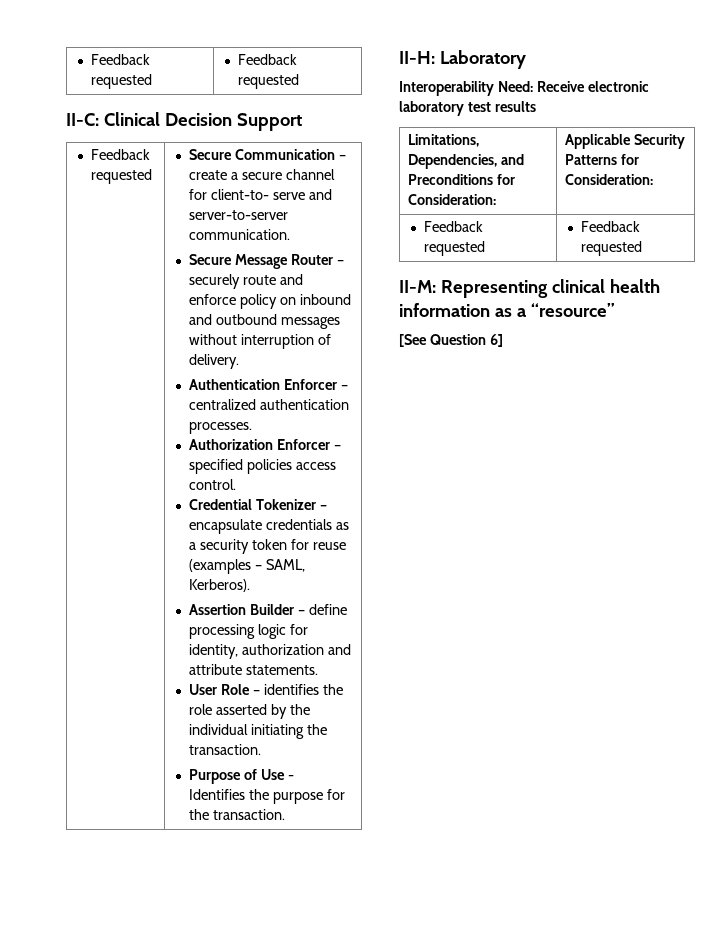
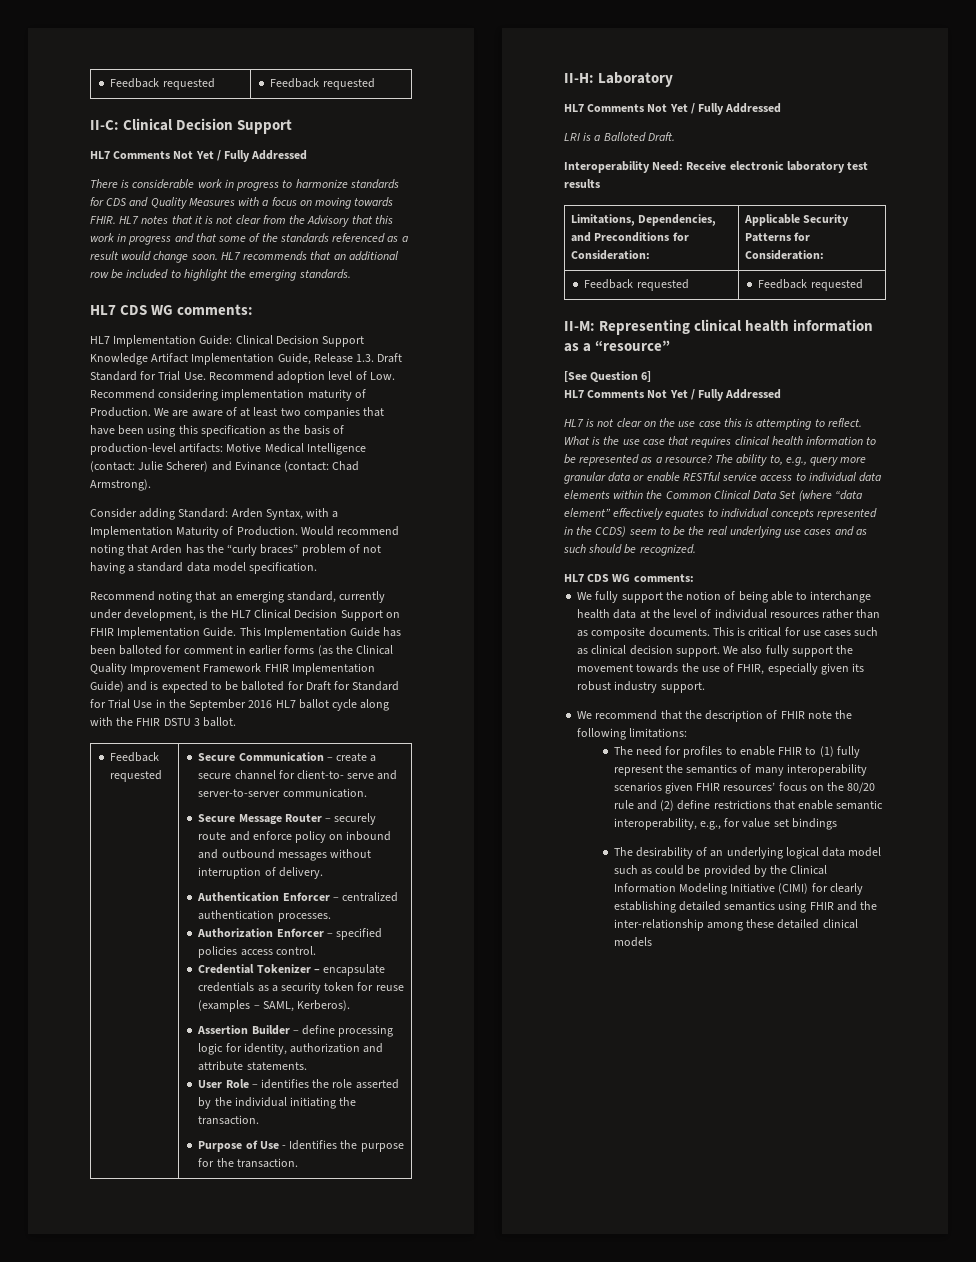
(302, 122) none -> [90,150,308,162] [90,179,399,191] [90,197,394,209] [90,215,393,227] [90,233,409,245] [90,251,398,263] [90,269,351,281] [90,304,254,315] [90,335,365,347] [90,353,403,365] [90,371,395,383] [90,389,366,401] [90,407,385,419] [90,425,344,437] [90,443,366,455] [90,461,360,472] [90,479,151,491] [90,508,339,520] [90,526,400,538] [90,544,382,556] [90,562,318,574] [90,591,386,603] [90,609,400,621] [90,627,402,639] [90,645,394,656] [90,663,375,675] [90,681,400,693] [90,699,390,711] [90,717,237,727] // HL7 Comments Not Yet / Fully Addressed // There is considerable work in progress to harmonize standards for CDS and Quality Measures with a focus on moving towards FHIR. HL7 notes that it is not clear from the Advisory that this work in progress and that some of the standards referenced as a result would change soon. HL7 recommends that an additional row be included to highlight the emerging standards. // HL7 CDS WG comments: // HL7 Implementation Guide: Clinical Decision Support Knowledge Artifact Implementation Guide, Release 1.3. Draft Standard for Trial Use. Recommend adoption level of Low. Recommend considering implementation maturity of Production. We are aware of at least two companies that have been using this specification as the basis of production-level artifacts: Motive Medical Intelligence (contact: Julie Scherer) and Evinance (contact: Chad Armstrong). // Consider adding Standard: Arden Syntax, with a Implementation Maturity of Production. Would recommend noting that Arden has the “curly braces” problem of not having a standard data model specification. // Recommend noting that an emerging standard, currently under development, is the HL7 Clinical Decision Support on FHIR Implementation Guide. This Implementation Guide has been balloted for comment in earlier forms (as the Clinical Quality Improvement Framework FHIR Implementation Guide) and is expected to be balloted for Draft for Standard for Trial Use in the September 2016 HL7 ballot cycle along with the FHIR DSTU 3 ballot.
(526, 59) none -> [564,103,782,115] [564,132,675,142] // HL7 Comments Not Yet / Fully Addressed // LRI is a Balloted Draft.
(503, 340) none -> [564,389,782,401] [564,418,862,430] [564,436,877,448] [564,454,867,466] [564,472,883,484] [564,490,863,501] [564,508,878,520] [564,526,867,538] [563,544,696,556] [564,574,694,582] [577,591,872,603] [577,609,881,619] [577,627,879,639] [577,645,854,657] [577,663,865,675] [577,681,705,693] [577,710,853,722] [577,728,688,740] [613,746,860,758] [613,764,867,776] [613,782,876,794] [613,800,884,811] [613,818,837,830] [613,847,882,859] [613,865,828,877] [613,883,863,895] [613,901,878,913] [613,919,858,931] [613,937,652,947] // HL7 Comments Not Yet / Fully Addressed // HL7 is not clear on the use case this is attempting to reflect. What is the use case that requires clinical health information to be represented as a resource? The ability to, e.g., query more granular data or enable RESTful service access to individual data elements within the Common Clinical Data Set (where “data element” effectively equates to individual concepts represented in the CCDS) seem to be the real underlying use cases and as such should be recognized. // HL7 CDS WG comments: // We fully support the notion of being able to interchange health data at the level of individual resources rather than as composite documents. This is critical for use cases such as clinical decision support. We also fully support the movement towards the use of FHIR, especially given its robust industry support. // We recommend that the description of FHIR note the following limitations: // The need for profiles to enable FHIR to (1) fully represent the semantics of many interoperability scenarios given FHIR resources’ focus on the 80/20 rule and (2) define restrictions that enable semantic interoperability, e.g., for value set bindings // The desirability of an underlying logical data model such as could be provided by the Clinical Information Modeling Initiative (CIMI) for clearly establishing detailed semantics using FHIR and the inter-relationship among these detailed clinical models

